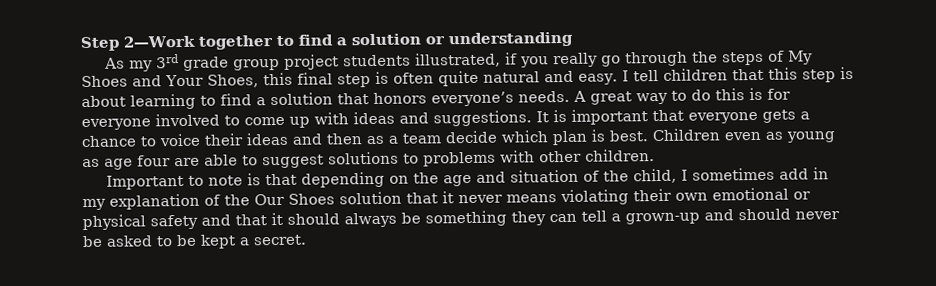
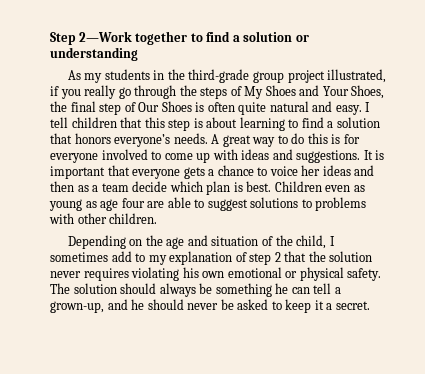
[155,54,229,71] 3rd grade -> [104,69,250,83] students in the third-grade
[342,54,411,67] students -> (325, 76) none
[262,72,293,86] this -> [50,101,67,112] the
(371, 81) none -> [124,101,192,112] of Our Shoes
[204,133,244,146] their -> [301,165,321,176] her
[105,171,385,190] Important to note is that depending -> [67,235,126,249] Depending
[812,167,829,180] in -> [135,253,146,262] to
[224,187,811,206] [82,212,283,231] the Our Shoes solution that it never means violating their own emotional or physical safety and that it -> [249,251,373,265] [50,267,382,281] [50,283,117,294] step 2 that the solution never requires violating his own emotional or physical safety. The solution
[511,211,546,226] they -> [275,283,289,294] he
[625,209,734,225] grown-up and -> [50,299,145,313] grown-up, and he
[176,234,236,249] be kept -> [285,299,324,313] keep it

